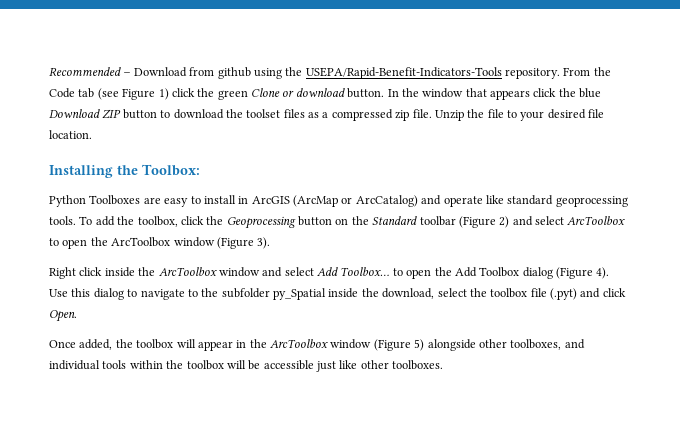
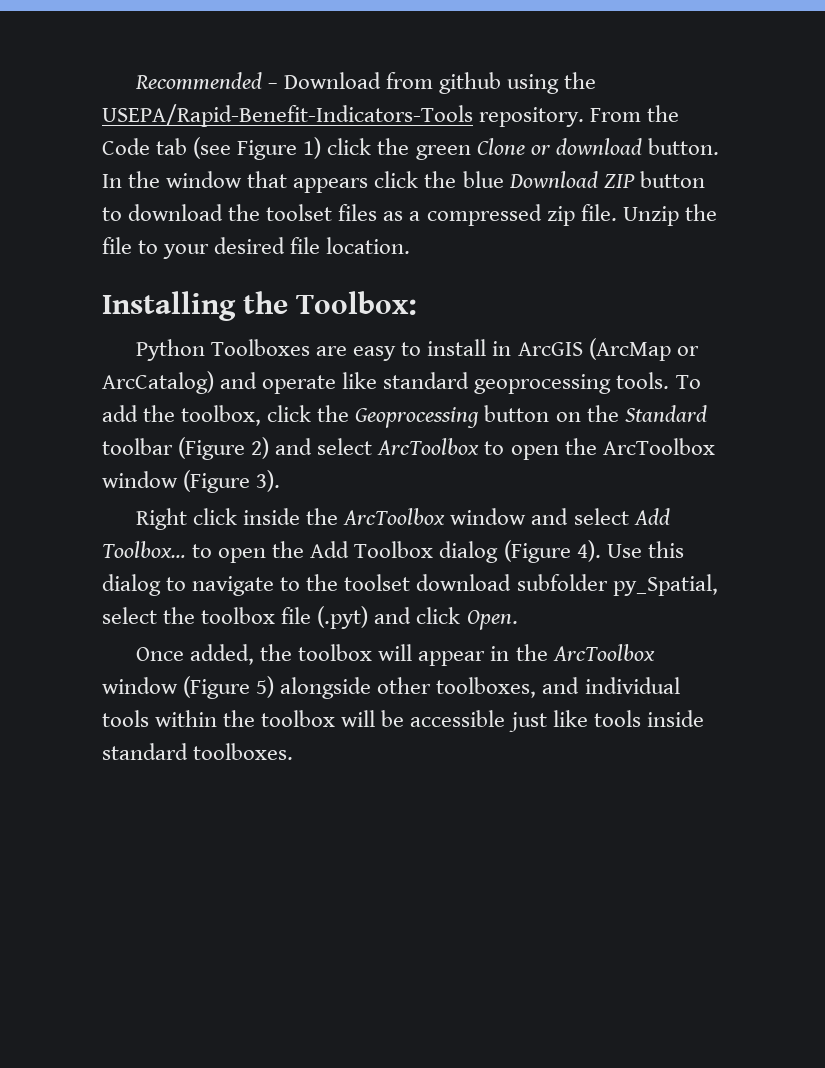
[221,288,435,300] subfolder py_Spatial inside the download, -> [344,574,718,596] toolset download subfolder py_Spatial,
[360,360,389,369] other -> [593,710,704,727] [102,743,188,760] tools inside standard

